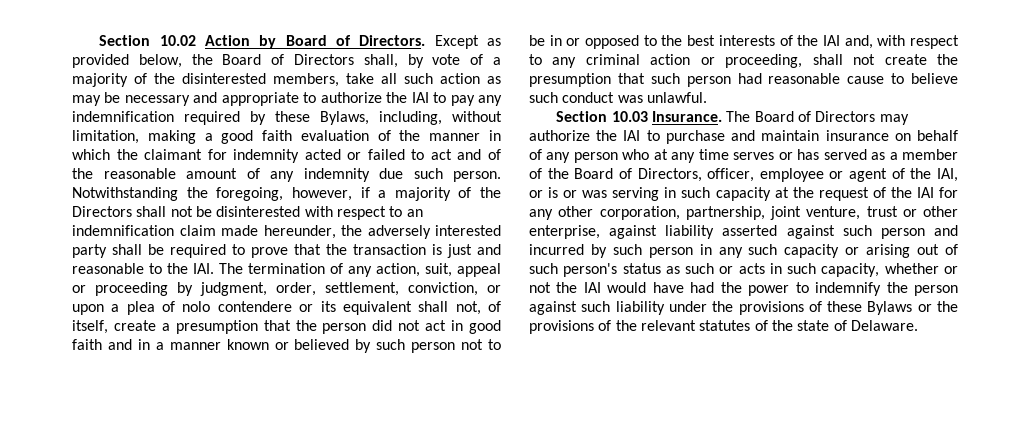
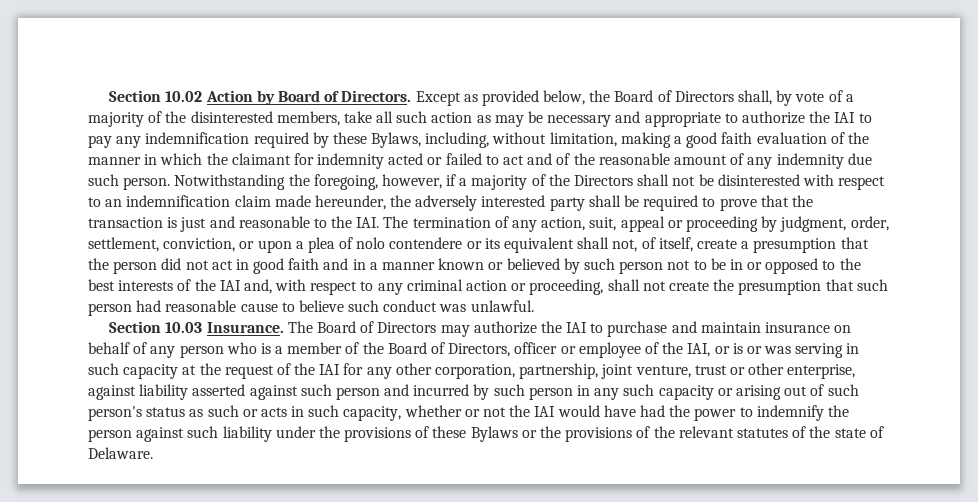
[653,149,886,163] at any time serves or has served as -> [260,343,271,354] is
[707,168,888,182] officer, employee or agent -> [514,342,641,358] officer or employee

